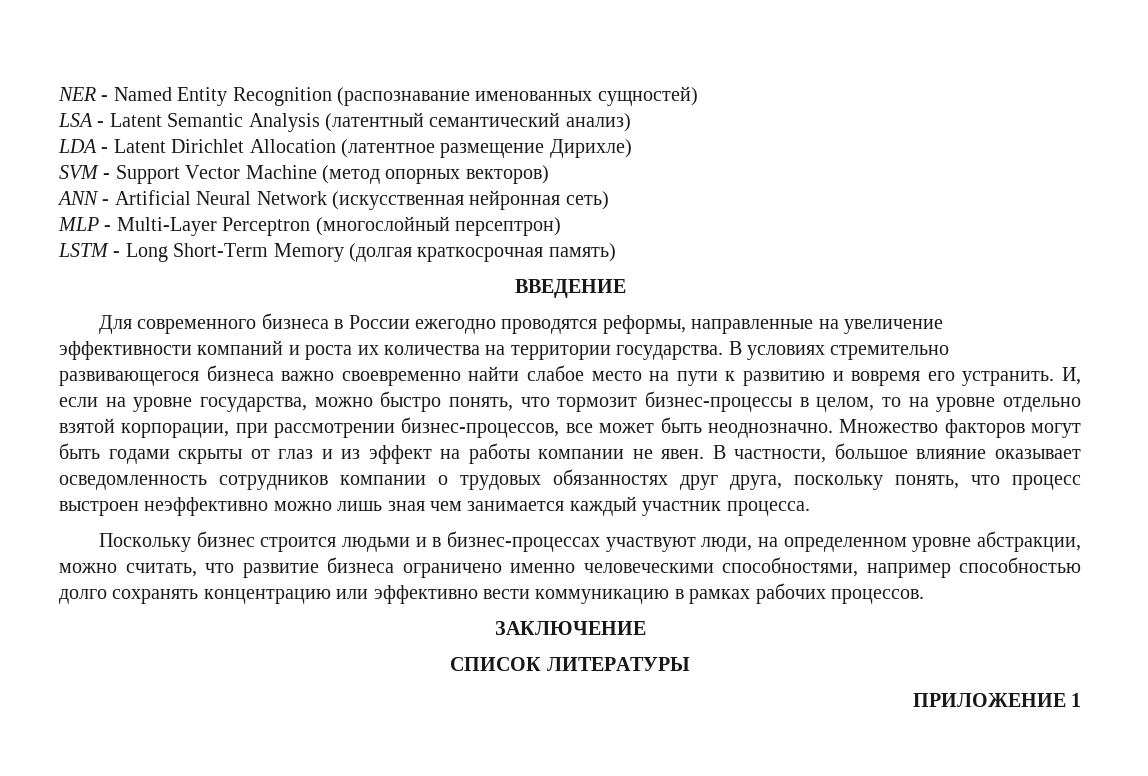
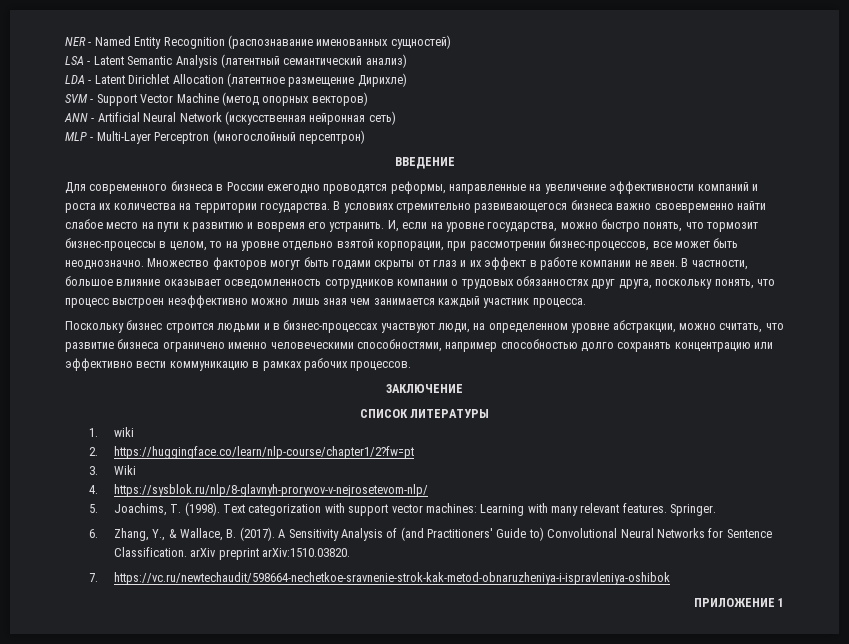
[58,243,616,262] // LSTM - Long Short-Term Memory (долгая краткосрочная память) -> (365, 137) none
[341,443,530,464] из эффект на работы -> [469,257,577,270] их эффект в работе
(690, 664) none -> [89,427,134,437] [89,446,414,459] [89,465,136,475] [89,484,428,497] [89,502,717,516] [89,527,772,541] [113,547,351,560] [89,572,670,585] // 1. wiki // 2. https://huggingface.co/learn/nlp-course/chapter1/2?fw=pt // 3. Wiki // 4. https://sysblok.ru/nlp/8-glavnyh-proryvov-v-nejrosetevom-nlp/ // 5. Joachims, T. (1998). Text categorization with support vector machines: Learning with many relevant features. Springer. // 6. Zhang, Y., & Wallace, B. (2017). A Sensitivity Analysis of (and Practitioners' Guide to) Convolutional Neural Networks for Sentence Classification. arXiv preprint arXiv:1510.03820. // 7. https://vc.ru/newtechaudit/598664-nechetkoe-sravnenie-strok-kak-metod-obnaruzheniya-i-ispravleniya-oshibok

